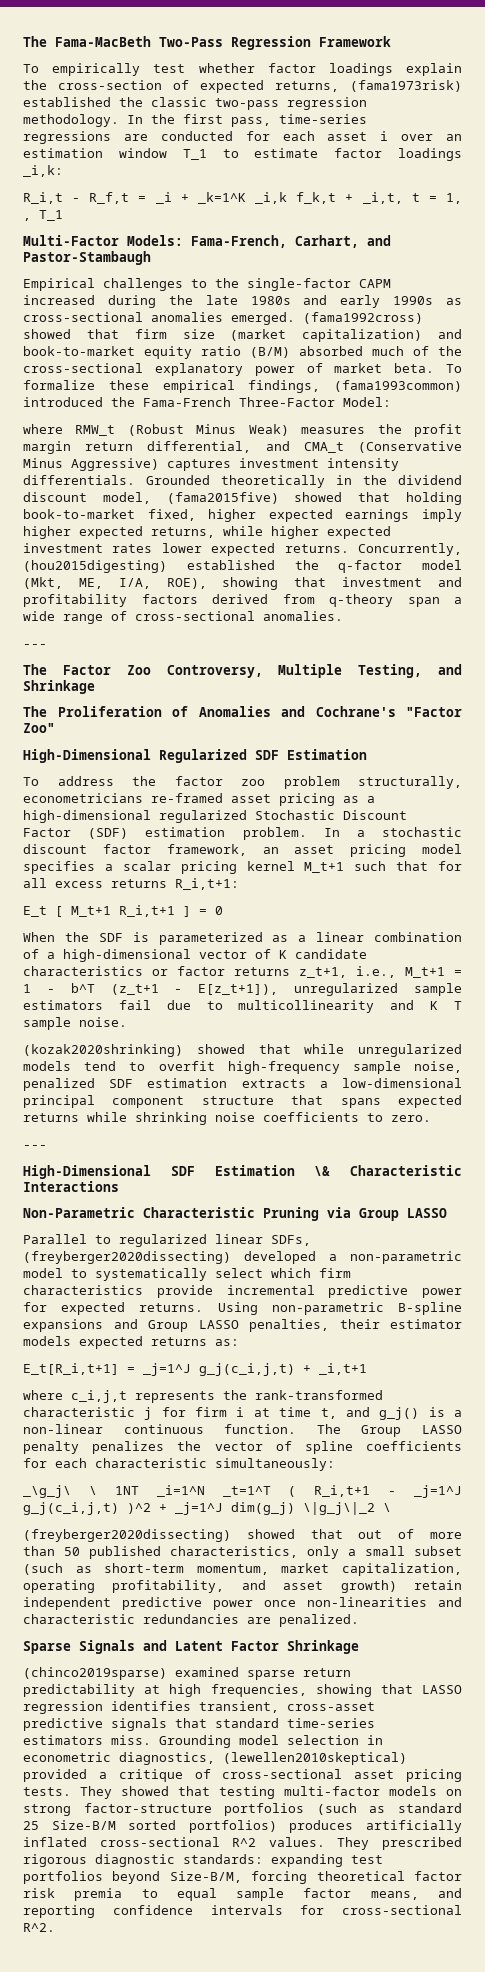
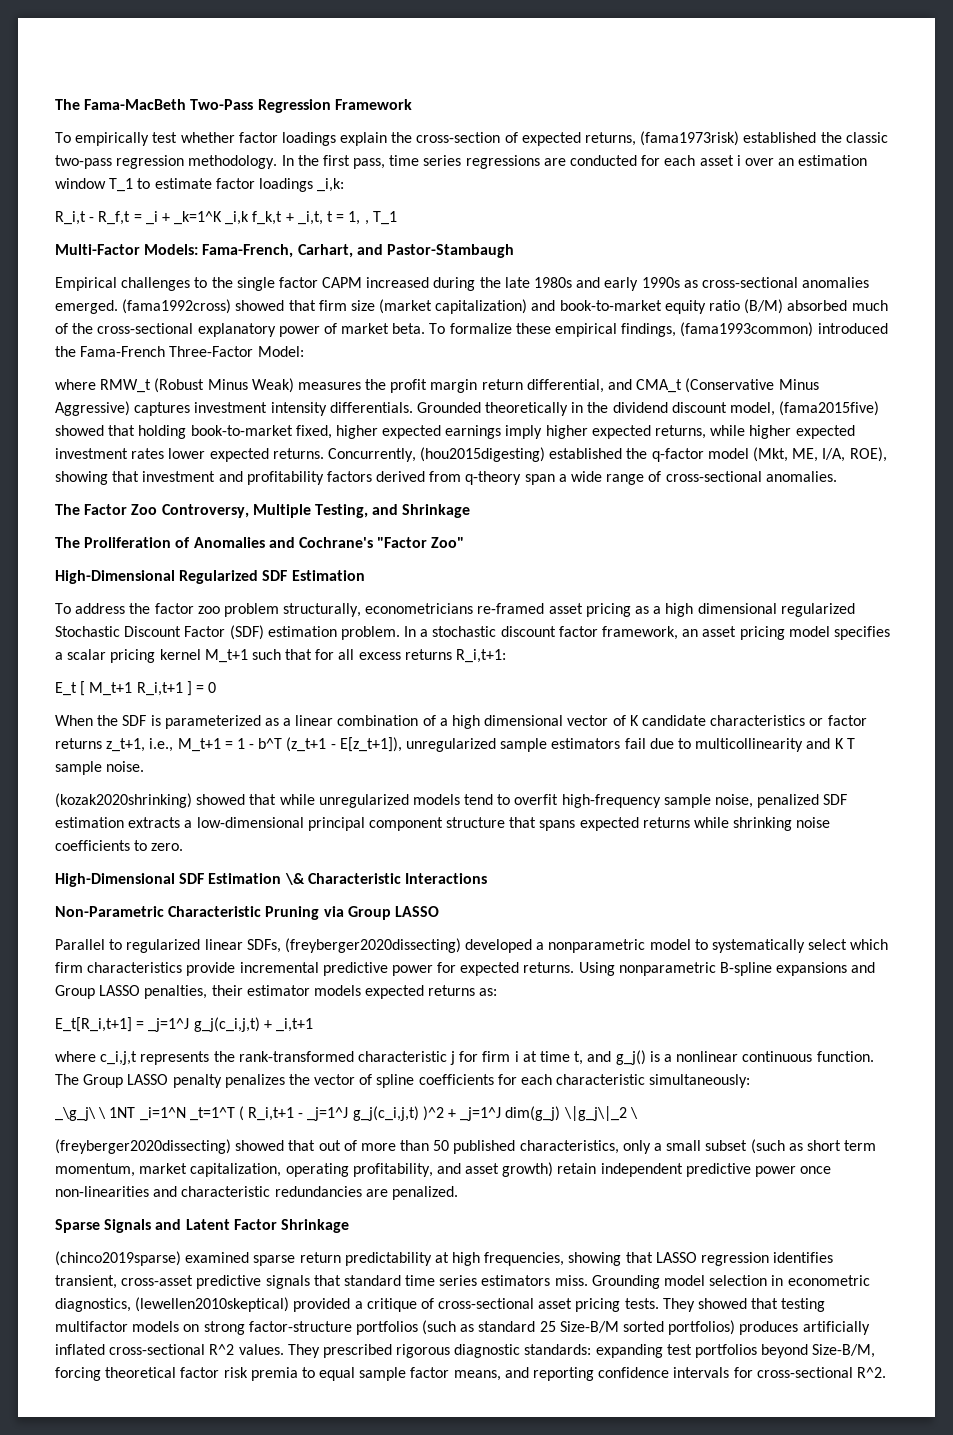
[279,114,367,124] time-series -> [389,155,462,166] time series
[247,278,351,291] single-factor -> [236,277,318,291] single factor
[23,644,47,648] // --- -> (837, 476) none
[23,810,151,823] high-dimensional -> [665,603,777,617] high dimensional
[63,949,191,962] high-dimensional -> [452,715,564,729] high dimensional
[23,1145,47,1149] // --- -> (184, 847) none
[350,1251,462,1264] non-parametric -> [548,939,646,953] nonparametric
[271,1302,384,1315] non-parametric -> [618,962,716,976] nonparametric
[23,1424,103,1434] non-linear -> [676,1051,739,1062] nonlinear
[104,1563,185,1573] short-term -> [806,1140,877,1151] short term
[287,1718,375,1728] time-series -> [405,1275,478,1286] time series
[284,1786,380,1796] multi-factor -> [55,1321,128,1332] multifactor

